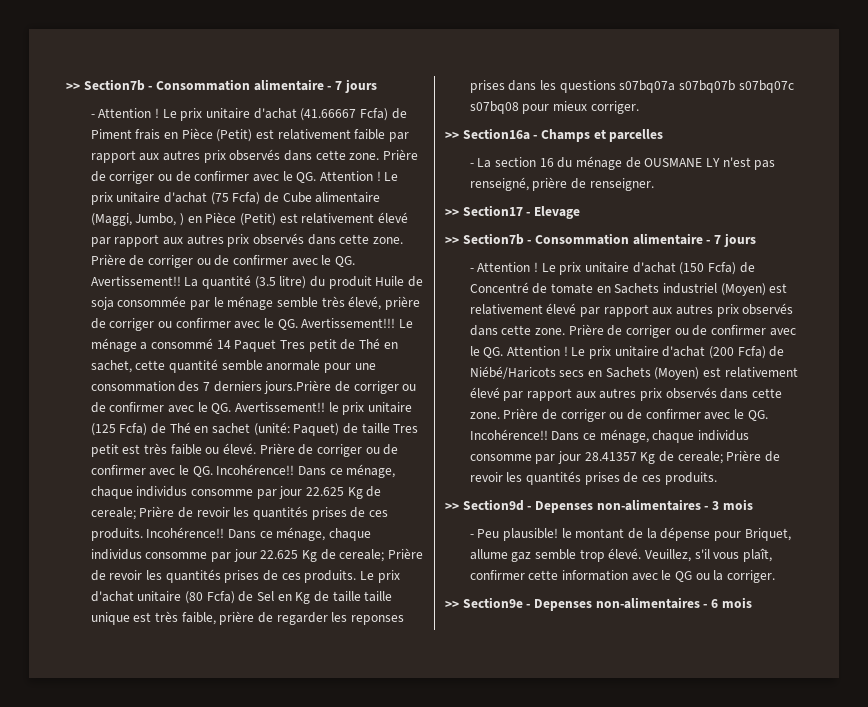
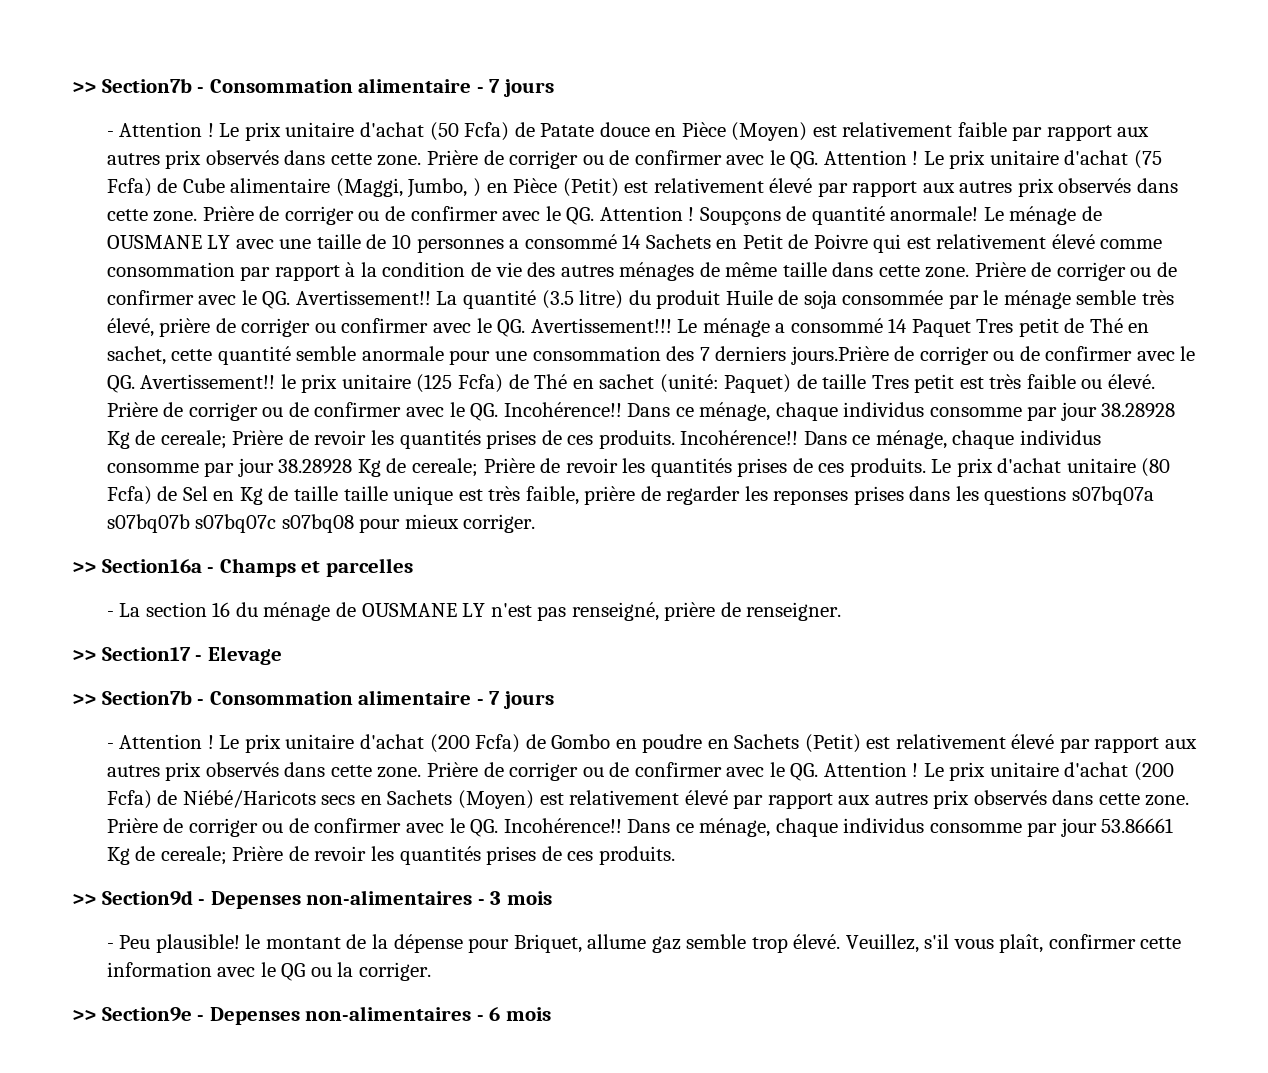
[300,108,407,121] [90,128,253,142] (41.66667 Fcfa) de Piment frais en Pièce (Petit) -> [429,122,808,141] (50 Fcfa) de Patate douce en Pièce (Moyen)
(355, 261) none -> [599,206,1102,225] [106,234,1163,253] [106,262,1177,281] [106,290,291,309] Attention ! Soupçons de quantité anormale! Le ménage de OUSMANE LY avec une taille de 10 personnes a consommé 14 Sachets en Petit de Poivre qui est relativement élevé comme consommation par rapport à la condition de vie des autres ménages de même taille dans cette zone. Prière de corriger ou de confirmer avec le QG.
[305,487,344,496] 22.625 -> [1101,403,1176,418] 38.28928
[260,550,299,559] 22.625 -> [278,459,353,474] 38.28928
[679,262,755,275] [469,282,766,296] (150 Fcfa) de Concentré de tomate en Sachets industriel (Moyen) -> [429,734,861,753] (200 Fcfa) de Gombo en poudre en Sachets (Petit)
[584,452,637,461] 28.41357 -> [1101,818,1174,833] 53.86661

